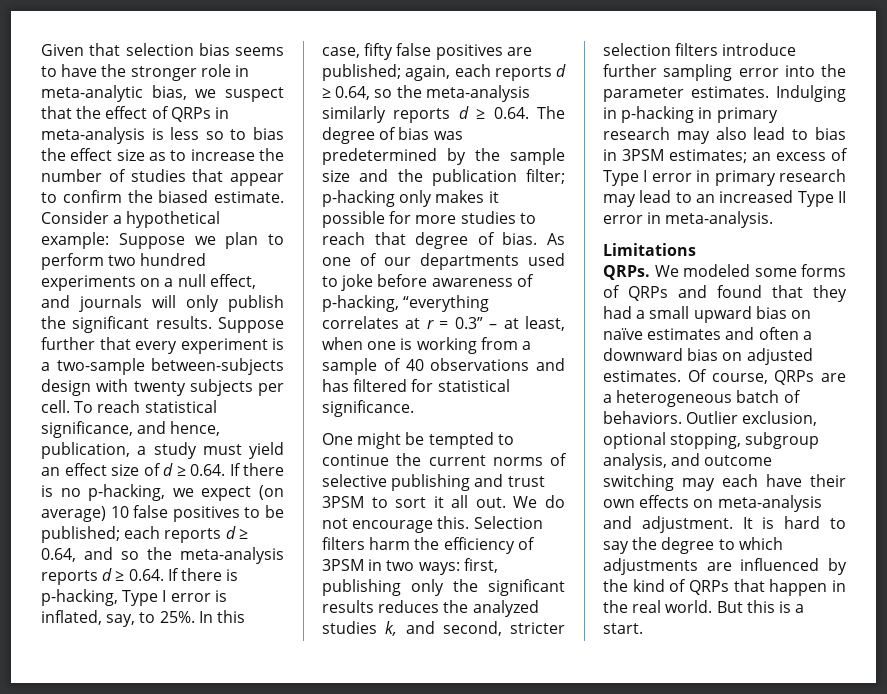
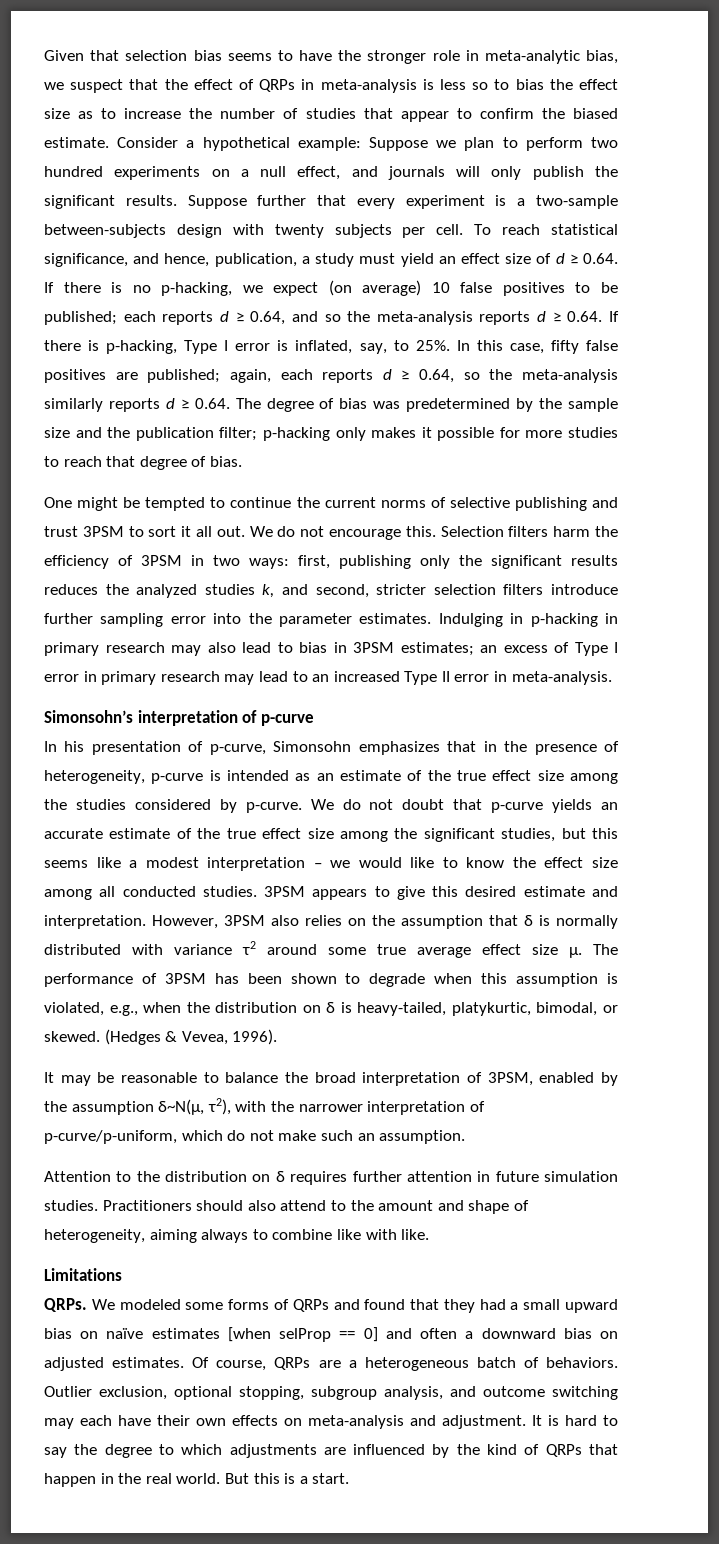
[547,233,565,245] [322,253,565,270] [322,274,534,291] [322,295,490,312] [322,316,565,331] [322,337,531,354] [322,358,565,375] [322,379,510,392] [322,400,414,417] As one of our departments used to joke before awareness of p-hacking, “everything correlates at r = 0.3” – at least, when one is working from a sample of 40 observations and has filtered for statistical significance. -> (242, 461) none
(774, 219) none -> [44,710,314,726] [44,741,619,755] [44,770,618,784] [44,799,619,813] [44,828,618,842] [44,857,619,871] [44,886,618,900] [44,915,618,929] [44,941,618,958] [44,973,619,987] [44,1002,618,1016] [44,1029,278,1045] [44,1072,619,1086] [44,1098,485,1115] [44,1130,466,1144] [44,1171,618,1185] [44,1200,529,1214] [44,1229,430,1243] // Simonsohn’s interpretation of p-curve // In his presentation of p-curve, Simonsohn emphasizes that in the presence of heterogeneity, p-curve is intended as an estimate of the true effect size among the studies considered by p-curve. We do not doubt that p-curve yields an accurate estimate of the true effect size among the significant studies, but this seems like a modest interpretation – we would like to know the effect size among all conducted studies. 3PSM appears to give this desired estimate and interpretation. However, 3PSM also relies on the assumption that δ is normally distributed with variance τ2 around some true average effect size μ. The performance of 3PSM has been shown to degrade when this assumption is violated, e.g., when the distribution on δ is heavy-tailed, platykurtic, bimodal, or skewed. (Hedges & Vevea, 1996). // It may be reasonable to balance the broad interpretation of 3PSM, enabled by the assumption δ~N(μ, τ2), with the narrower interpretation of p-curve/p-uniform, which do not make such an assumption. // Attention to the distribution on δ requires further attention in future simulation studies. Practitioners should also attend to the amount and shape of heterogeneity, aiming always to combine like with like.
(722, 334) none -> [227,1327,378,1342] [when selProp == 0]

